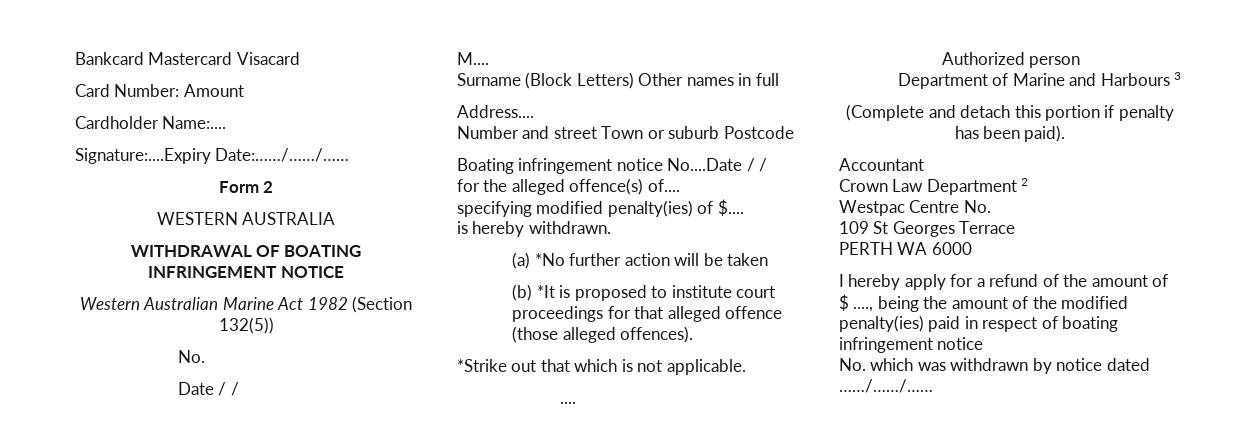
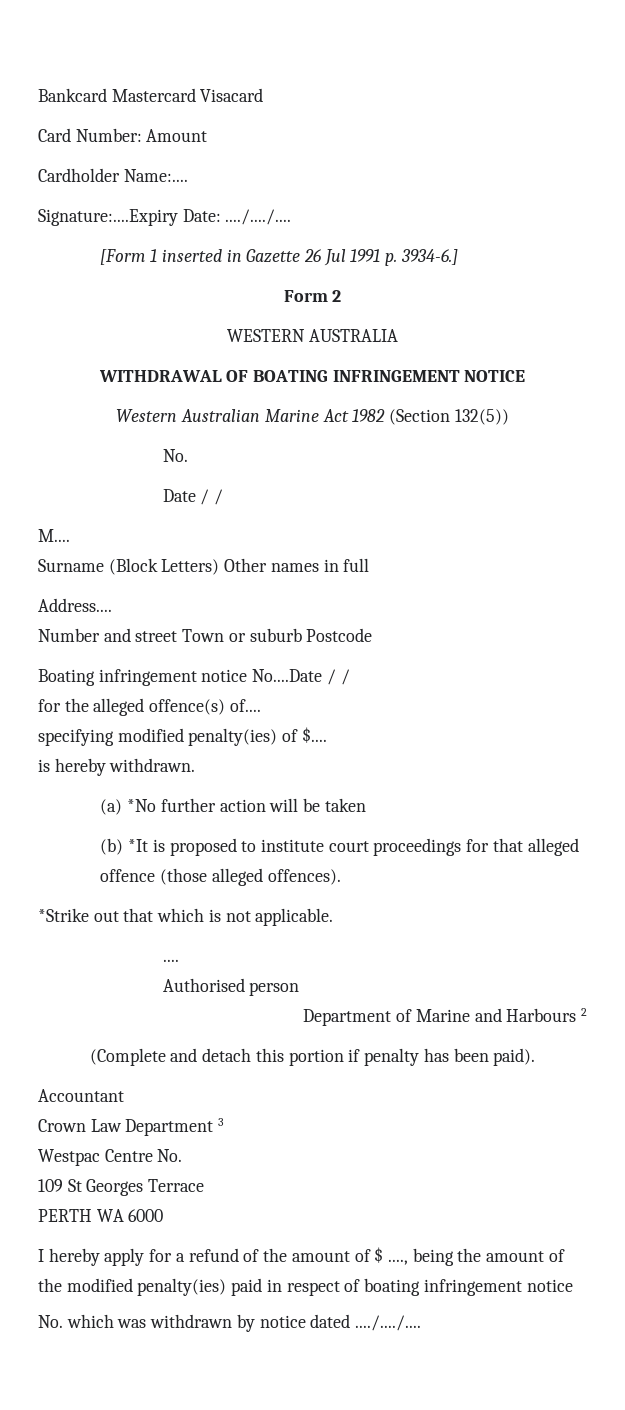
[215,148,350,162] Date:……/……/…… -> [182,209,292,225] [100,249,458,266] Date: ..../..../.... // [Form 1 inserted in Gazette 26 Jul 1991 p. 3934-6.]
[941,52,1025,65] Authorized -> [162,978,245,992] Authorised
[1174,72,1181,80] 3 -> [581,1008,588,1016] 2
[1021,178,1029,186] 2 -> [218,1118,225,1126] 3
[839,379,933,393] ……/……/…… -> [355,1315,422,1331] ..../..../....

